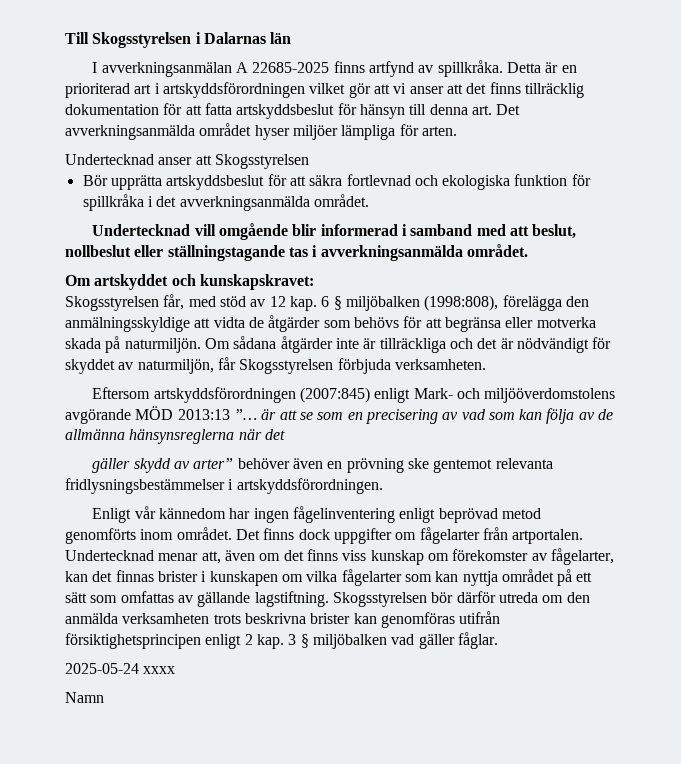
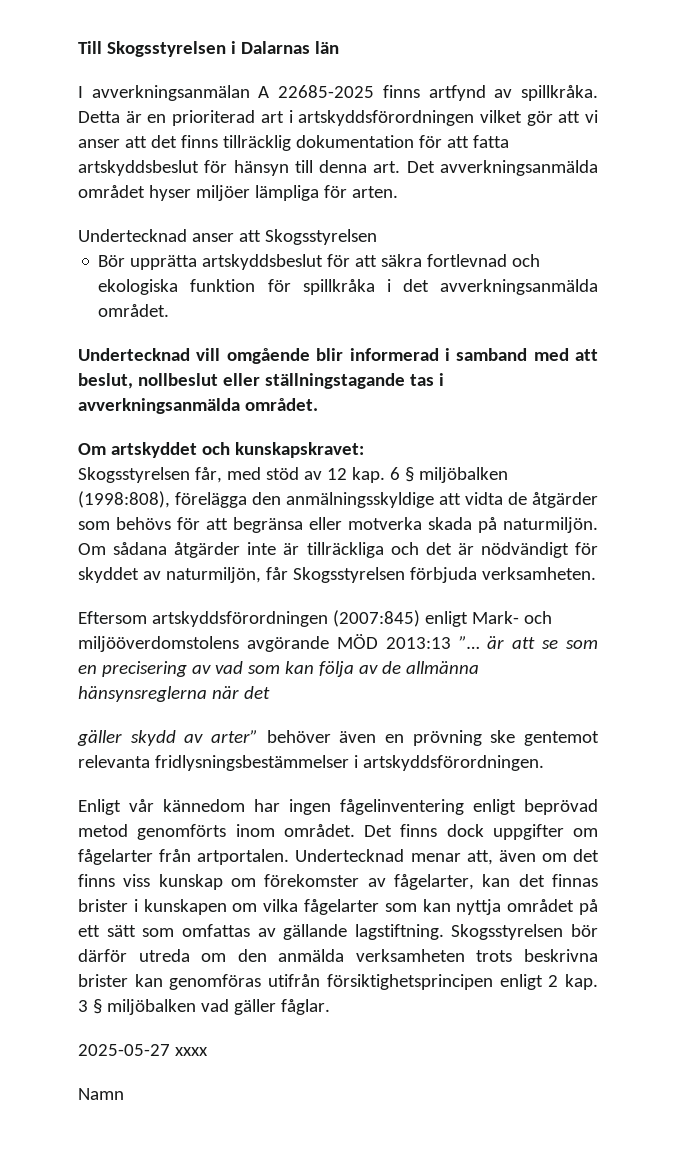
[65,663,139,674] 2025-05-24 -> [78,1044,170,1056] 2025-05-27

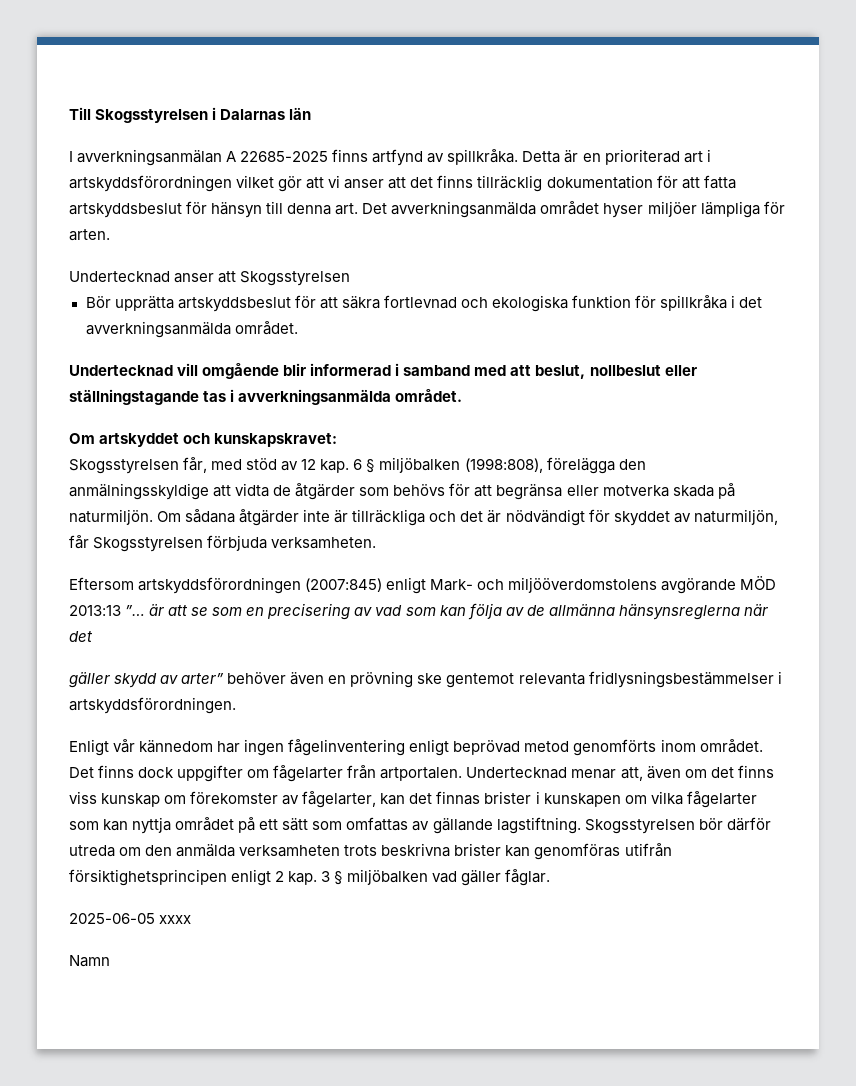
[78,1044,170,1056] 2025-05-27 -> [69,913,155,924] 2025-06-05

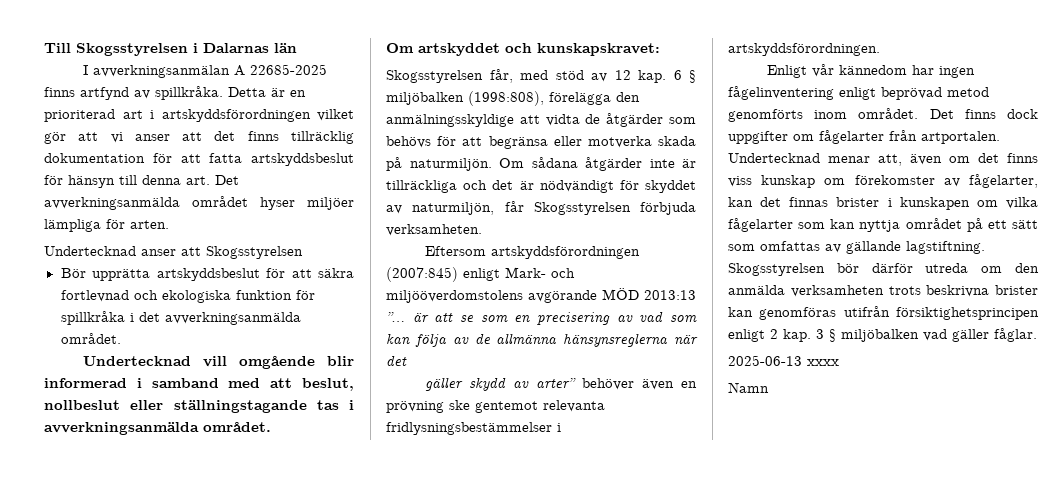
[69,913,155,924] 2025-06-05 -> [728,355,802,366] 2025-06-13

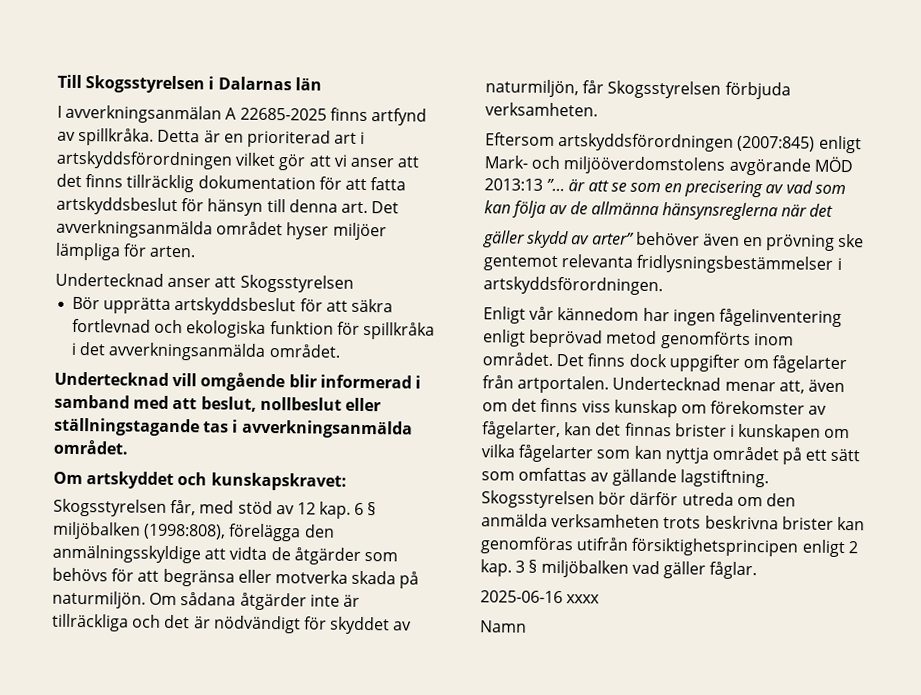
[728,355,802,366] 2025-06-13 -> [480,590,563,604] 2025-06-16

